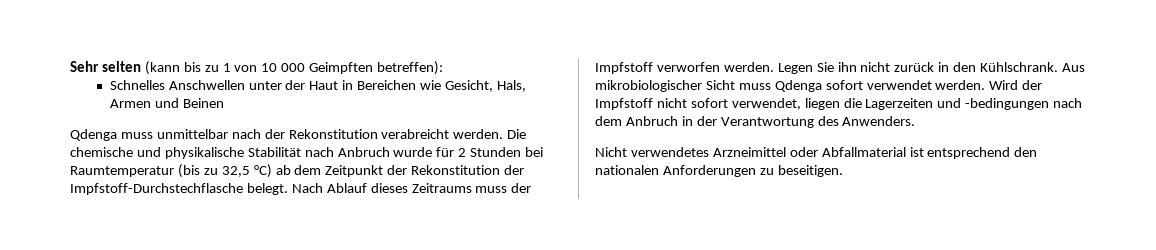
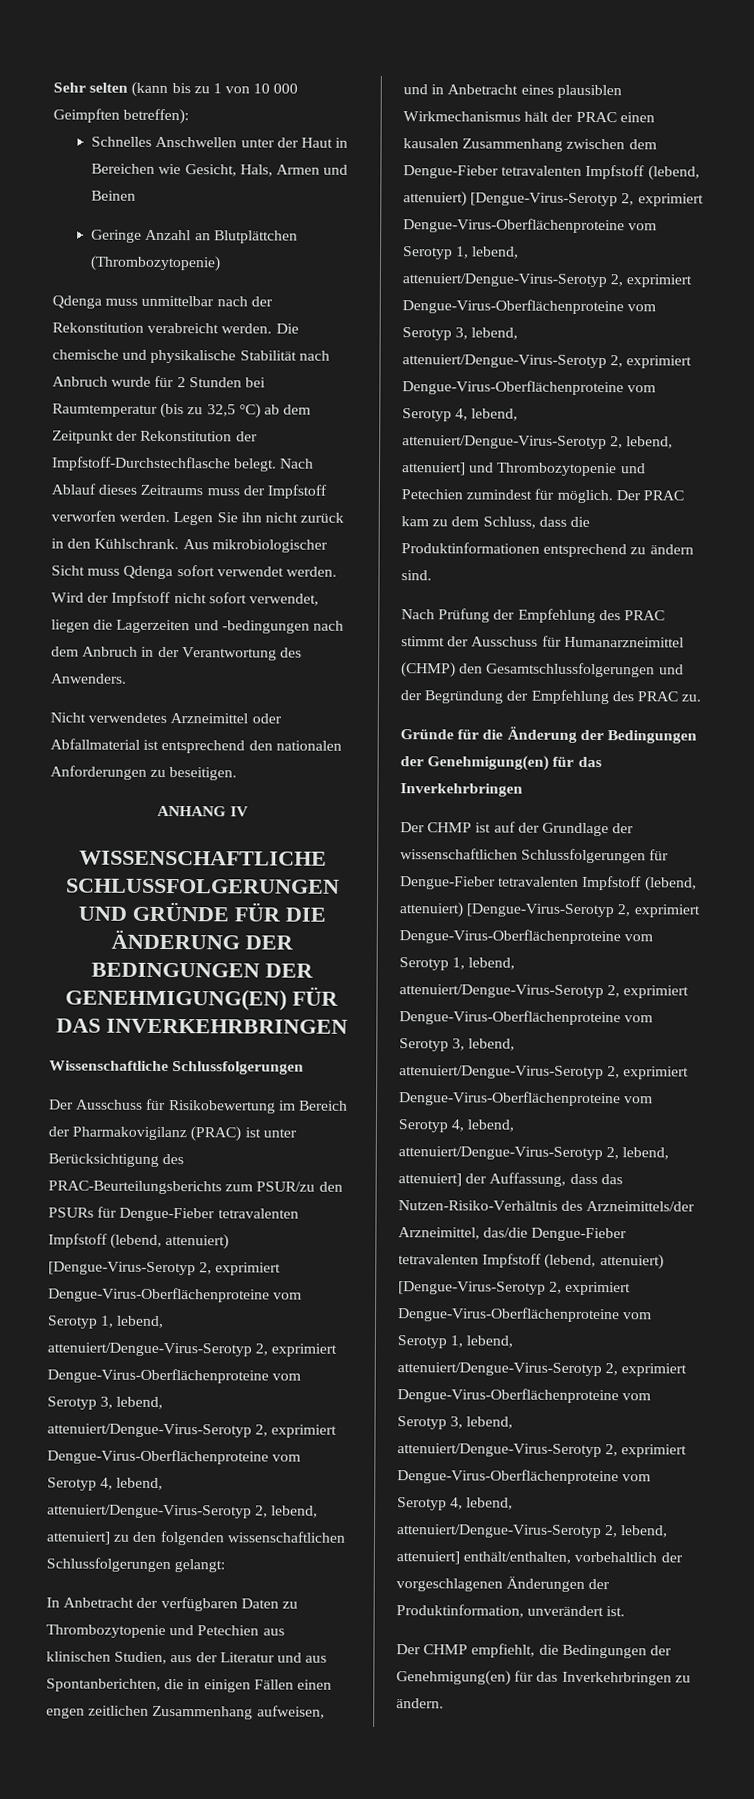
(224, 103) none -> [91,229,298,244] [90,255,222,272] // Geringe Anzahl an Blutplättchen (Thrombozytopenie)
(843, 171) none -> [157,805,249,817] [78,850,327,866] [65,878,340,894] [77,901,326,922] [110,929,294,950] [90,962,314,978] [65,986,339,1011] [55,1018,348,1034] [49,1060,305,1075] [49,1098,348,1114] [48,1126,297,1142] [48,1153,185,1167] [48,1180,343,1195] [48,1206,299,1222] [48,1233,230,1250] [48,1261,282,1276] [48,1287,303,1303] [47,1315,165,1329] [47,1342,338,1357] [47,1368,302,1384] [47,1396,164,1410] [47,1423,338,1438] [47,1449,302,1465] [47,1477,164,1491] [47,1504,319,1519] [46,1530,346,1546] [46,1557,226,1573] [46,1596,298,1612] [46,1624,285,1639] [46,1651,328,1665] [46,1678,332,1693] [46,1705,325,1720] [403,84,622,99] [403,111,655,123] [403,138,657,152] [403,164,700,181] [403,191,704,207] [403,218,658,234] [403,246,520,260] [402,273,693,288] [402,299,657,315] [402,327,519,341] [402,354,693,369] [402,380,657,396] [402,408,519,422] [402,435,674,450] [402,462,646,477] [401,488,684,504] [401,516,590,529] [401,542,694,558] [401,570,432,581] [401,608,665,624] [401,635,684,648] [401,662,684,678] [400,689,702,705] [400,726,697,744] [400,755,602,771] [400,783,523,797] [400,821,635,837] [400,848,670,864] [400,875,697,892] [399,902,700,918] [399,929,654,945] [399,957,516,971] [399,984,690,999] [399,1010,654,1026] [399,1038,516,1052] [399,1065,690,1080] [399,1091,654,1107] [398,1119,515,1133] [398,1146,670,1161] [398,1172,623,1187] [398,1200,696,1212] [398,1227,628,1242] [398,1253,664,1270] [398,1281,632,1296] [398,1307,653,1323] [397,1335,514,1349] [397,1362,688,1377] [397,1388,652,1404] [397,1416,514,1430] [397,1443,688,1458] [397,1469,652,1485] [397,1497,514,1511] [396,1524,669,1539] [396,1551,683,1565] [396,1576,611,1592] [396,1604,626,1618] [396,1643,672,1659] [396,1670,691,1686] [396,1698,444,1709] // ANHANG IV // WISSENSCHAFTLICHE SCHLUSSFOLGERUNGEN UND GRÜNDE FÜR DIE ÄNDERUNG DER BEDINGUNGEN DER GENEHMIGUNG(EN) FÜR DAS INVERKEHRBRINGEN // Wissenschaftliche Schlussfolgerungen // Der Ausschuss für Risikobewertung im Bereich der Pharmakovigilanz (PRAC) ist unter Berücksichtigung des PRAC-Beurteilungsberichts zum PSUR/zu den PSURs für Dengue-Fieber tetravalenten Impfstoff (lebend, attenuiert) [Dengue-Virus-Serotyp 2, exprimiert Dengue-Virus-Oberflächenproteine vom Serotyp 1, lebend, attenuiert/Dengue-Virus-Serotyp 2, exprimiert Dengue-Virus-Oberflächenproteine vom Serotyp 3, lebend, attenuiert/Dengue-Virus-Serotyp 2, exprimiert Dengue-Virus-Oberflächenproteine vom Serotyp 4, lebend, attenuiert/Dengue-Virus-Serotyp 2, lebend, attenuiert] zu den folgenden wissenschaftlichen Schlussfolgerungen gelangt: // In Anbetracht der verfügbaren Daten zu Thrombozytopenie und Petechien aus klinischen Studien, aus der Literatur und aus Spontanberichten, die in einigen Fällen einen engen zeitlichen Zusammenhang aufweisen, und in Anbetracht eines plausiblen Wirkmechanismus hält der PRAC einen kausalen Zusammenhang zwischen dem Dengue-Fieber tetravalenten Impfstoff (lebend, attenuiert) [Dengue-Virus-Serotyp 2, exprimiert Dengue-Virus-Oberflächenproteine vom Serotyp 1, lebend, attenuiert/Dengue-Virus-Serotyp 2, exprimiert Dengue-Virus-Oberflächenproteine vom Serotyp 3, lebend, attenuiert/Dengue-Virus-Serotyp 2, exprimiert Dengue-Virus-Oberflächenproteine vom Serotyp 4, lebend, attenuiert/Dengue-Virus-Serotyp 2, lebend, attenuiert] und Thrombozytopenie und Petechien zumindest für möglich. Der PRAC kam zu dem Schluss, dass die Produktinformationen entsprechend zu ändern sind. // Nach Prüfung der Empfehlung des PRAC stimmt der Ausschuss für Humanarzneimittel (CHMP) den Gesamtschlussfolgerungen und der Begründung der Empfehlung des PRAC zu. // Gründe für die Änderung der Bedingungen der Genehmigung(en) für das Inverkehrbringen // Der CHMP ist auf der Grundlage der wissenschaftlichen Schlussfolgerungen für Dengue-Fieber tetravalenten Impfstoff (lebend, attenuiert) [Dengue-Virus-Serotyp 2, exprimiert Dengue-Virus-Oberflächenproteine vom Serotyp 1, lebend, attenuiert/Dengue-Virus-Serotyp 2, exprimiert Dengue-Virus-Oberflächenproteine vom Serotyp 3, lebend, attenuiert/Dengue-Virus-Serotyp 2, exprimiert Dengue-Virus-Oberflächenproteine vom Serotyp 4, lebend, attenuiert/Dengue-Virus-Serotyp 2, lebend, attenuiert] der Auffassung, dass das Nutzen-Risiko-Verhältnis des Arzneimittels/der Arzneimittel, das/die Dengue-Fieber tetravalenten Impfstoff (lebend, attenuiert) [Dengue-Virus-Serotyp 2, exprimiert Dengue-Virus-Oberflächenproteine vom Serotyp 1, lebend, attenuiert/Dengue-Virus-Serotyp 2, exprimiert Dengue-Virus-Oberflächenproteine vom Serotyp 3, lebend, attenuiert/Dengue-Virus-Serotyp 2, exprimiert Dengue-Virus-Oberflächenproteine vom Serotyp 4, lebend, attenuiert/Dengue-Virus-Serotyp 2, lebend, attenuiert] enthält/enthalten, vorbehaltlich der vorgeschlagenen Änderungen der Produktinformation, unverändert ist. // Der CHMP empfiehlt, die Bedingungen der Genehmigung(en) für das Inverkehrbringen zu ändern.

